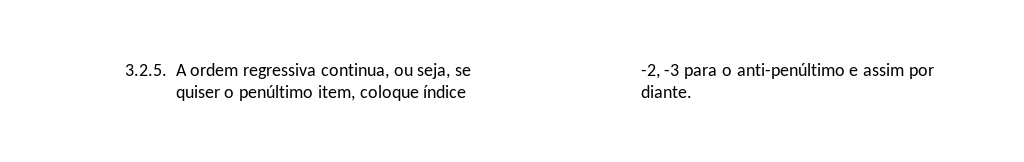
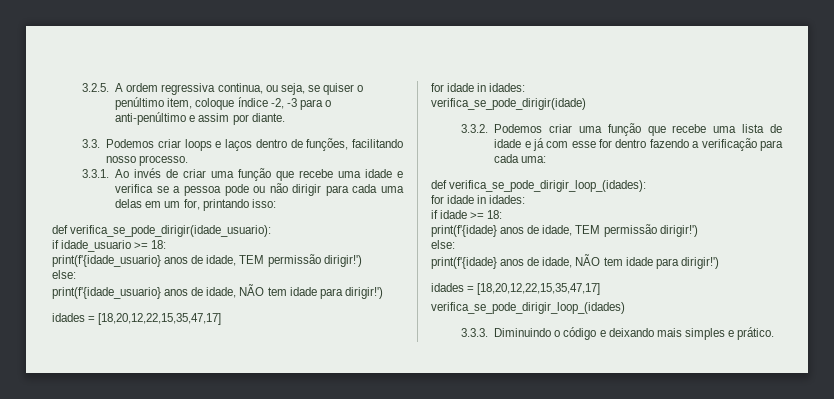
(692, 91) none -> [82,138,403,151] [106,155,189,166] [82,168,403,181] [115,183,404,196] [115,199,276,211] [52,225,272,237] [52,240,167,252] [52,254,362,267] [52,270,76,279] [52,284,383,299] [52,313,222,325] [431,83,526,92] [431,98,586,110] [461,123,782,136] [494,138,783,151] [494,154,547,163] [431,180,647,192] [431,195,526,204] [431,210,503,219] [431,224,698,237] [431,240,455,249] [431,254,719,269] [431,283,601,295] [431,302,625,314] [461,327,775,340] // 3.3. Podemos criar loops e laços dentro de funções, facilitando nosso processo. // 3.3.1. Ao invés de criar uma função que recebe uma idade e verifica se a pessoa pode ou não dirigir para cada uma delas em um for, printando isso: // def verifica_se_pode_dirigir(idade_usuario): // if idade_usuario >= 18: // print(f'{idade_usuario} anos de idade, TEM permissão dirigir!') // else: // print(f'{idade_usuario} anos de idade, NÃO tem idade para dirigir!') // idades = [18,20,12,22,15,35,47,17] // for idade in idades: // verifica_se_pode_dirigir(idade) // 3.3.2. Podemos criar uma função que recebe uma lista de idade e já com esse for dentro fazendo a verificação para cada uma: // def verifica_se_pode_dirigir_loop_(idades): // for idade in idades: // if idade >= 18: // print(f'{idade} anos de idade, TEM permissão dirigir!') // else: // print(f'{idade} anos de idade, NÃO tem idade para dirigir!') // idades = [18,20,12,22,15,35,47,17] // verifica_se_pode_dirigir_loop_(idades) // 3.3.3. Diminuindo o código e deixando mais simples e prático.

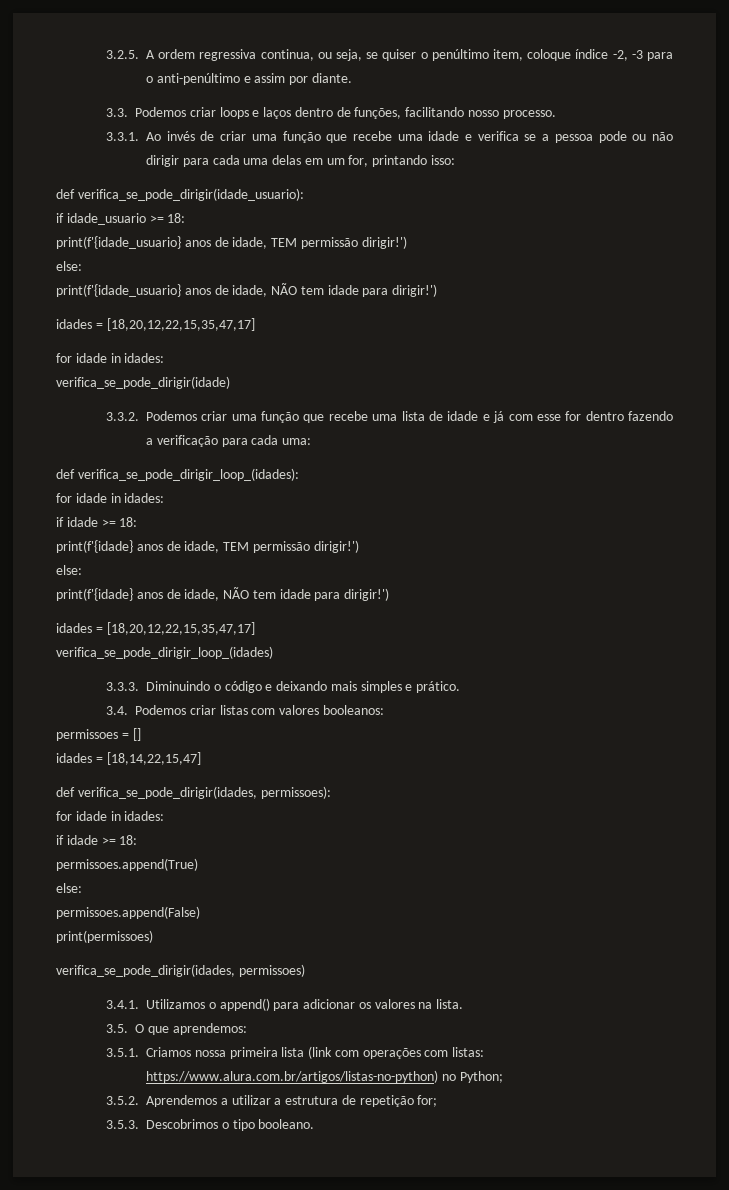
(775, 333) none -> [105,705,384,715] [56,728,141,741] [56,752,201,765] [56,786,331,799] [56,811,165,821] [56,835,138,845] [56,858,198,871] [56,883,82,893] [56,906,200,919] [56,930,153,943] [56,964,305,977] [105,998,464,1011] [105,1023,247,1035] [105,1046,485,1059] [145,1070,503,1083] [105,1095,438,1107] [105,1119,315,1131] // 3.4. Podemos criar listas com valores booleanos: // permissoes = [] // idades = [18,14,22,15,47] // def verifica_se_pode_dirigir(idades, permissoes): // for idade in idades: // if idade >= 18: // permissoes.append(True) // else: // permissoes.append(False) // print(permissoes) // verifica_se_pode_dirigir(idades, permissoes) // 3.4.1. Utilizamos o append() para adicionar os valores na lista. // 3.5. O que aprendemos: // 3.5.1. Criamos nossa primeira lista (link com operações com listas: https://www.alura.com.br/artigos/listas-no-python) no Python; // 3.5.2. Aprendemos a utilizar a estrutura de repetição for; // 3.5.3. Descobrimos o tipo booleano.

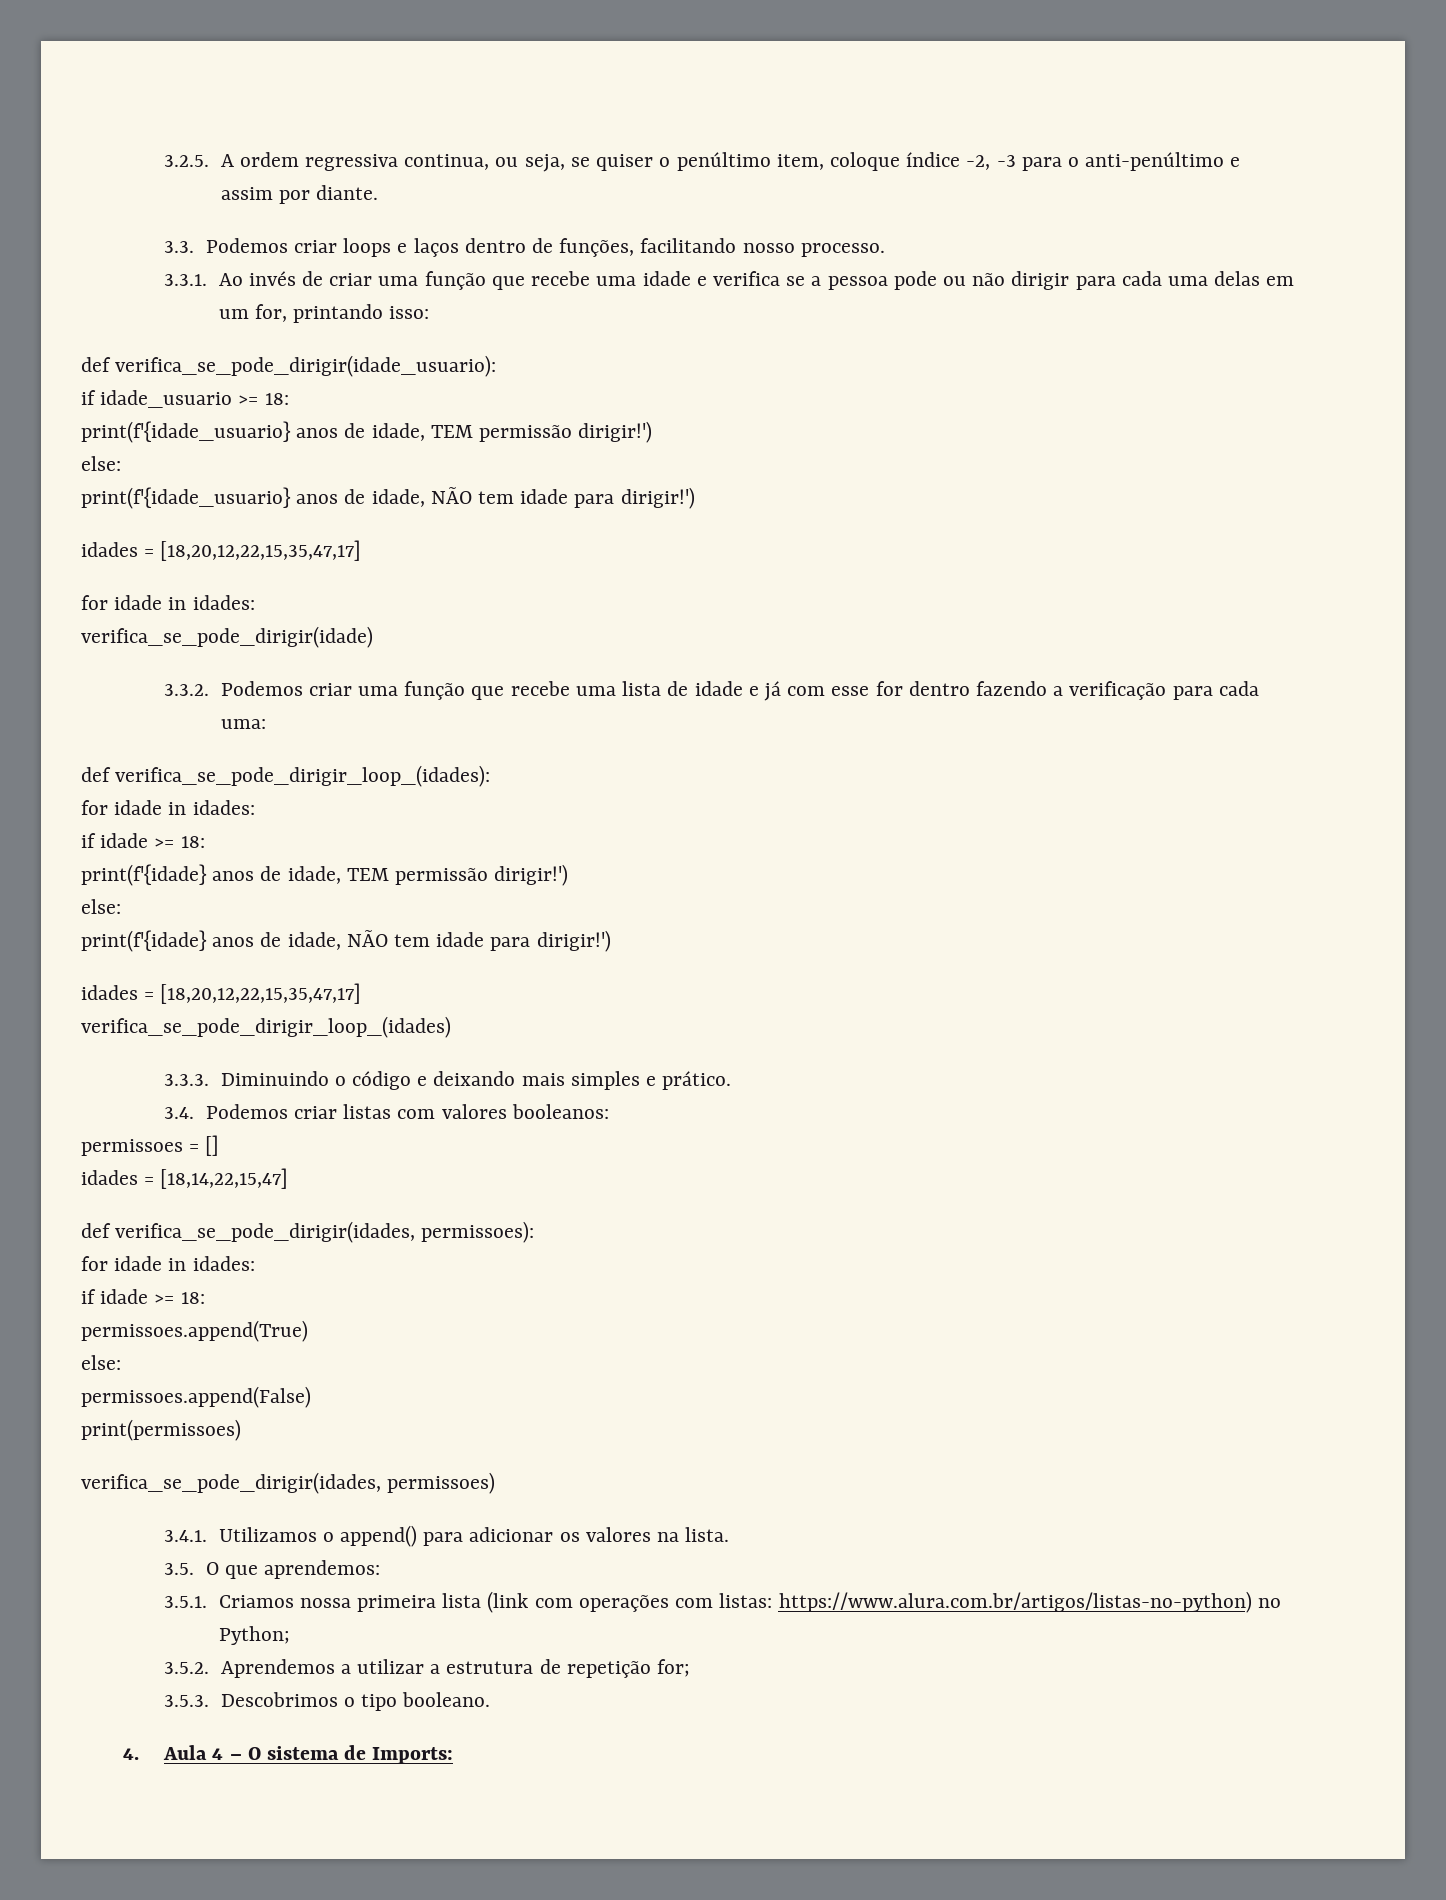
(315, 1124) none -> [122,1745,454,1764] // 4. Aula 4 – O sistema de Imports:

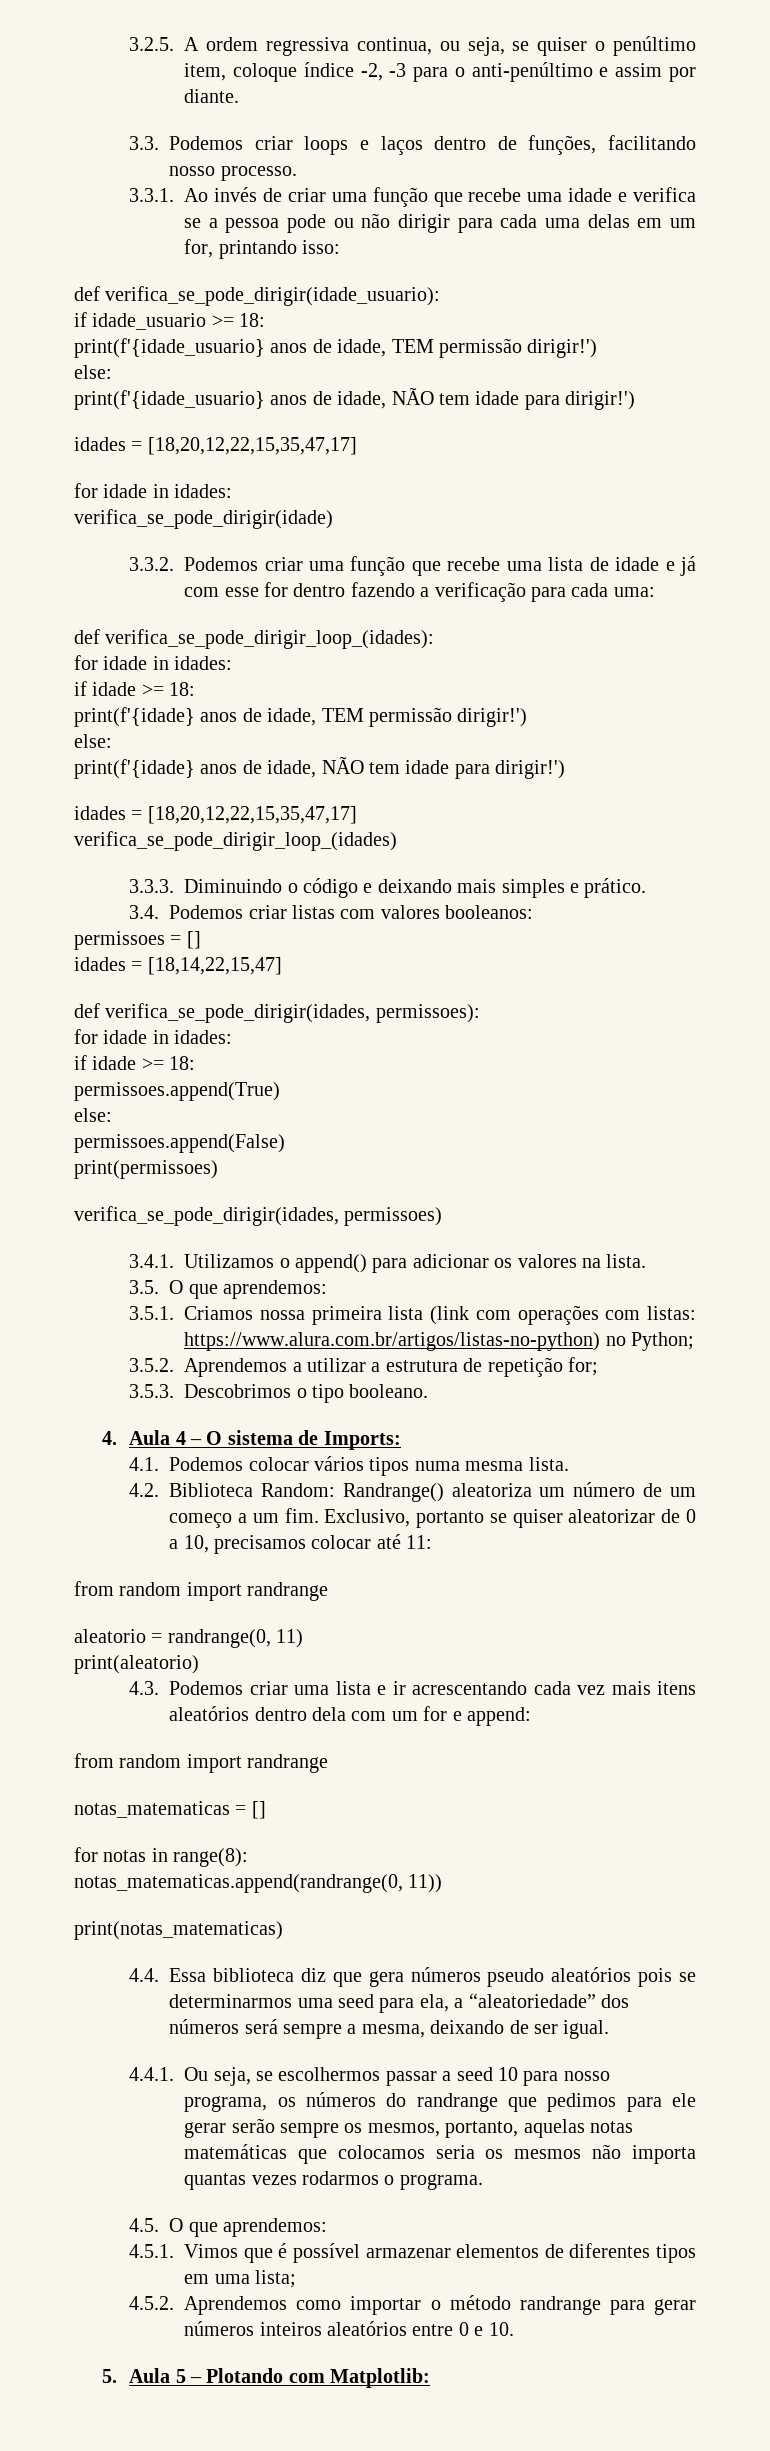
(454, 1755) none -> [129,1456,569,1476] [129,1482,697,1502] [169,1508,696,1528] [169,1534,433,1554] [74,1581,329,1601] [74,1629,304,1648] [74,1655,199,1674] [129,1681,696,1695] [169,1706,531,1726] [74,1753,329,1773] [74,1801,266,1819] [74,1847,249,1867] [74,1874,443,1893] [74,1921,283,1940] [129,1967,696,1987] [169,1993,629,2013] [169,2019,610,2039] [129,2067,610,2086] [184,2092,696,2112] [184,2118,633,2138] [184,2144,697,2164] [184,2171,483,2190] [129,2218,327,2237] [129,2243,696,2263] [184,2270,296,2288] [129,2295,696,2315] [184,2321,514,2336] [101,2368,431,2388] // 4.1. Podemos colocar vários tipos numa mesma lista. // 4.2. Biblioteca Random: Randrange() aleatoriza um número de um começo a um fim. Exclusivo, portanto se quiser aleatorizar de 0 a 10, precisamos colocar até 11: // from random import randrange // aleatorio = randrange(0, 11) // print(aleatorio) // 4.3. Podemos criar uma lista e ir acrescentando cada vez mais itens aleatórios dentro dela com um for e append: // from random import randrange // notas_matematicas = [] // for notas in range(8): // notas_matematicas.append(randrange(0, 11)) // print(notas_matematicas) // 4.4. Essa biblioteca diz que gera números pseudo aleatórios pois se determinarmos uma seed para ela, a “aleatoriedade” dos números será sempre a mesma, deixando de ser igual. // 4.4.1. Ou seja, se escolhermos passar a seed 10 para nosso programa, os números do randrange que pedimos para ele gerar serão sempre os mesmos, portanto, aquelas notas matemáticas que colocamos seria os mesmos não importa quantas vezes rodarmos o programa. // 4.5. O que aprendemos: // 4.5.1. Vimos que é possível armazenar elementos de diferentes tipos em uma lista; // 4.5.2. Aprendemos como importar o método randrange para gerar números inteiros aleatórios entre 0 e 10. // 5. Aula 5 – Plotando com Matplotlib:

